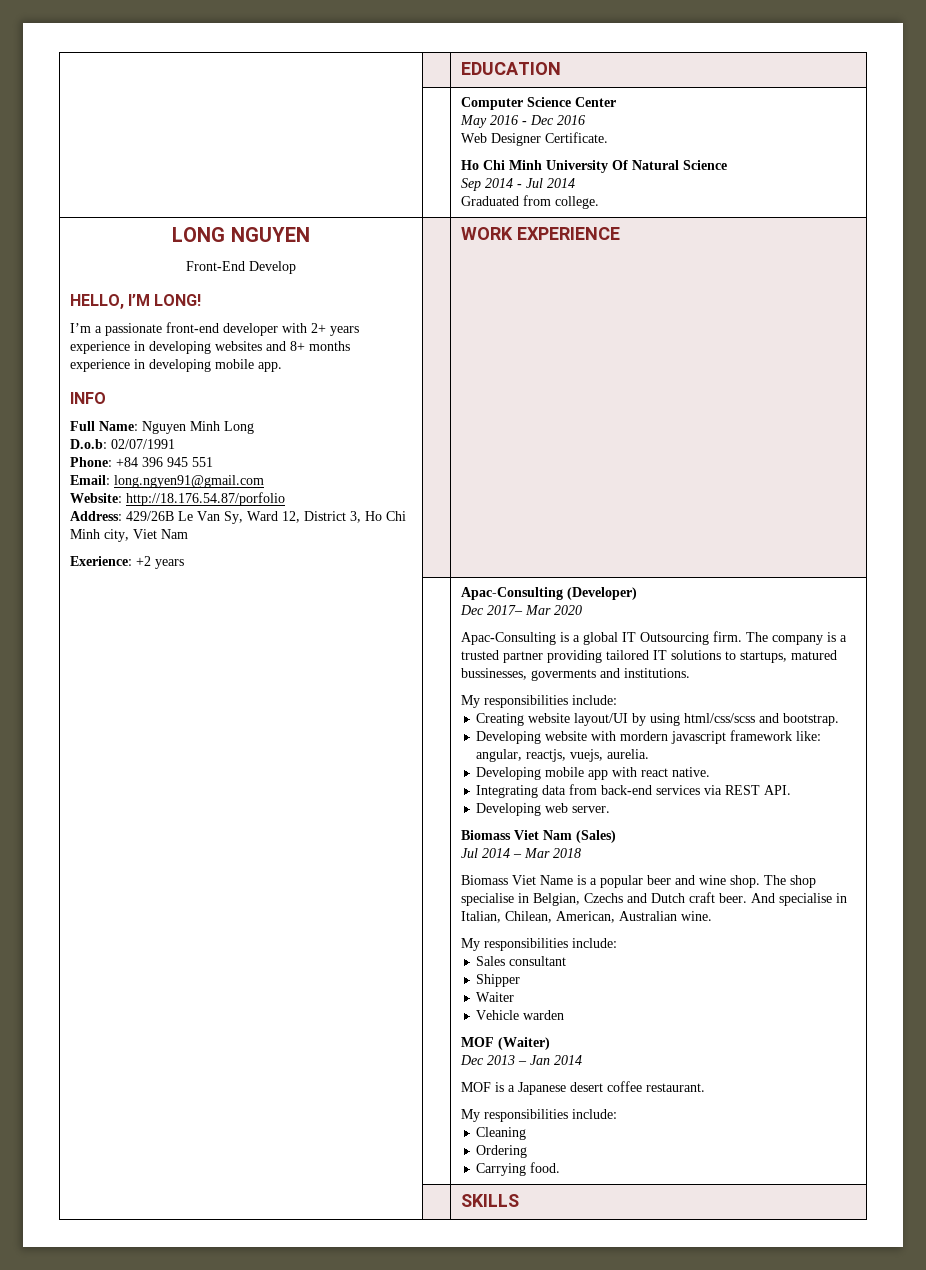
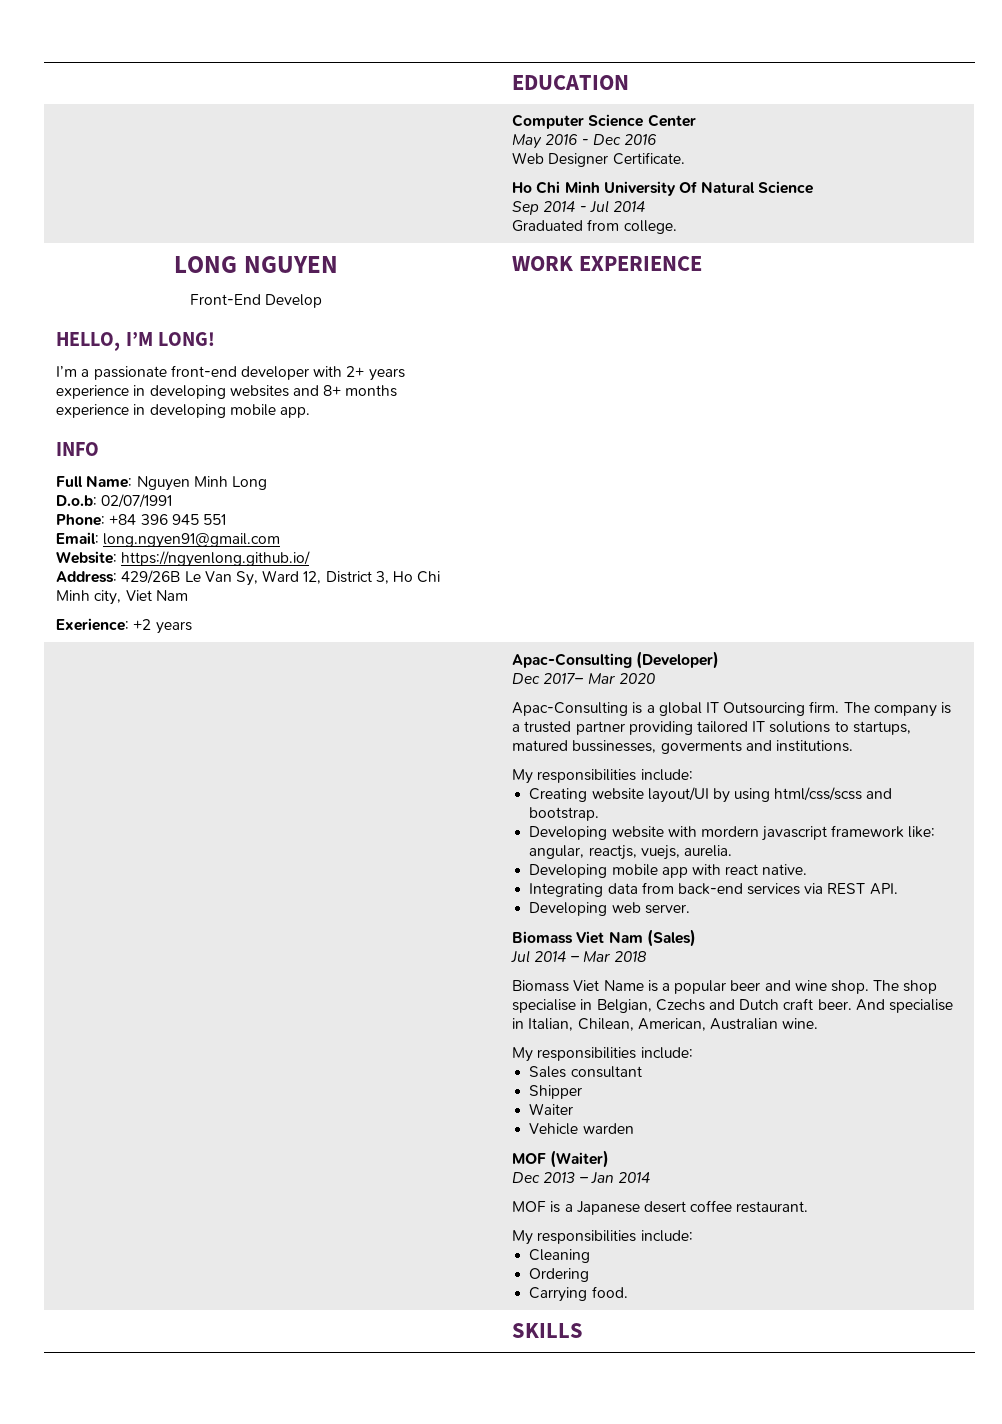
[125,492,285,506] http://18.176.54.87/porfolio -> [121,551,311,567] https://ngyenlong.github.io/

